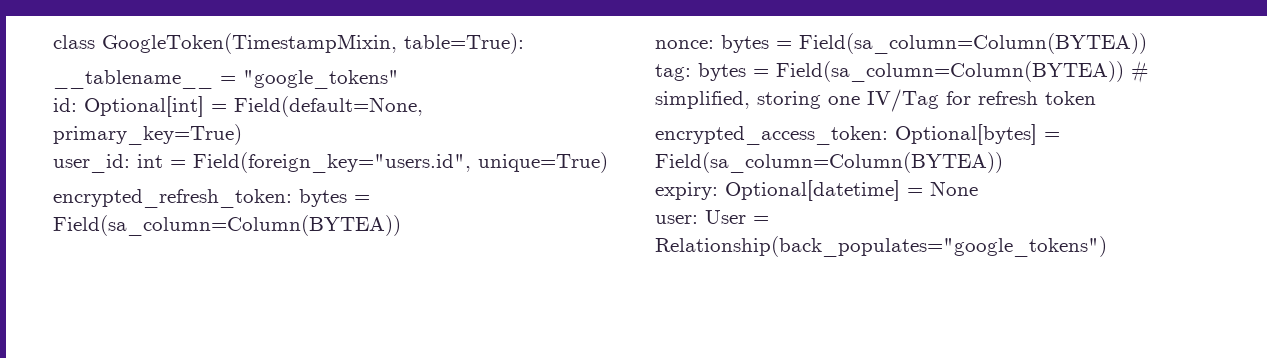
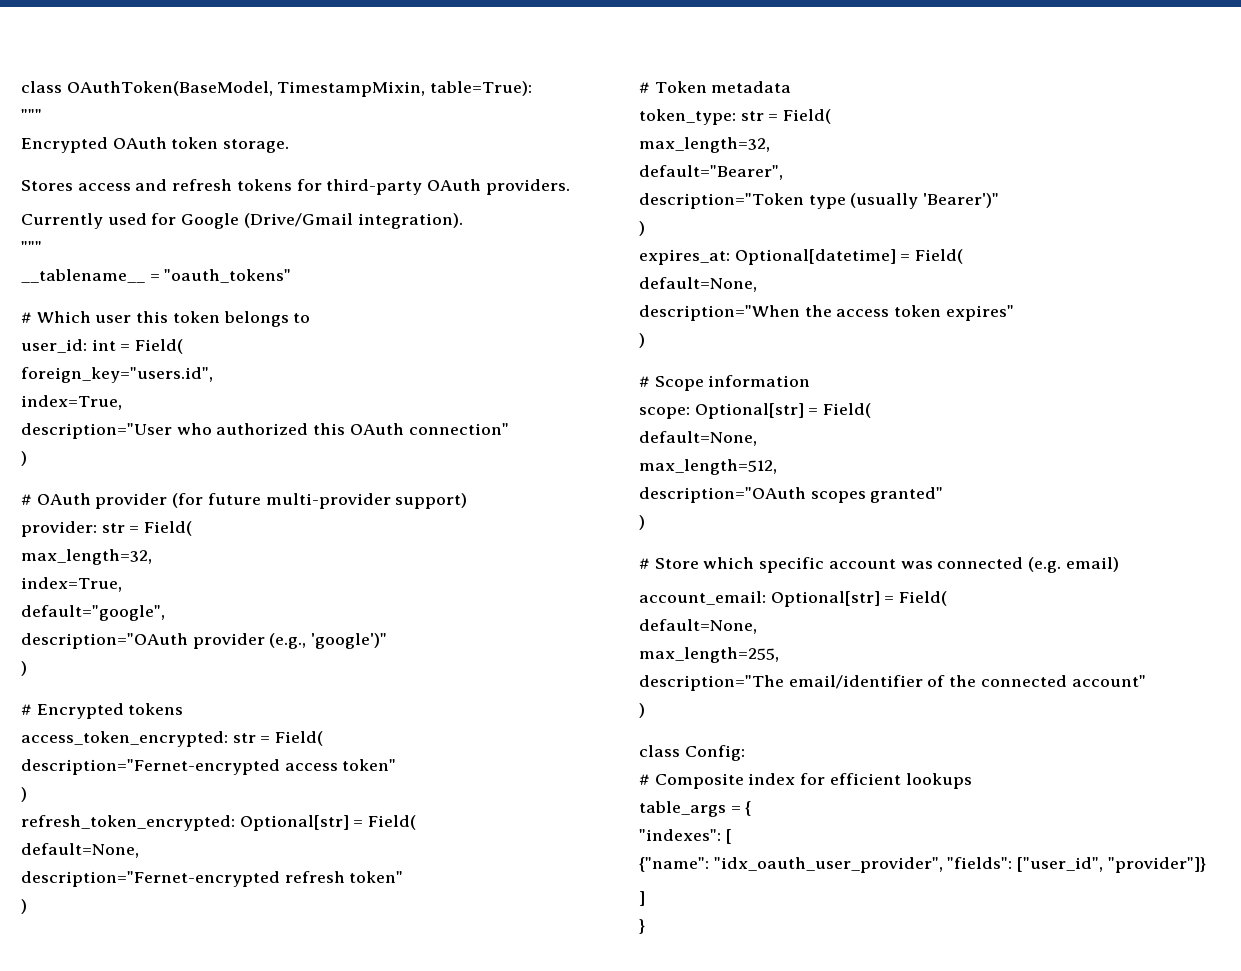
[53,33,397,54] class GoogleToken(TimestampMixin, -> [21,81,426,97] class OAuthToken(BaseModel, TimestampMixin,
[53,70,399,89] [53,96,423,117] [53,124,242,145] [53,152,608,173] [53,189,370,208] [53,215,401,236] [655,33,1147,54] [655,60,1149,83] [655,89,1096,112] [655,124,1060,145] [655,152,1003,173] [655,180,978,201] [655,210,769,224] [655,236,1107,257] __tablename__ = "google_tokens" // id: Optional[int] = Field(default=None, primary_key=True) // user_id: int = Field(foreign_key="users.id", unique=True) // encrypted_refresh_token: bytes = Field(sa_column=Column(BYTEA)) // nonce: bytes = Field(sa_column=Column(BYTEA)) // tag: bytes = Field(sa_column=Column(BYTEA)) # simplified, storing one IV/Tag for refresh token // encrypted_access_token: Optional[bytes] = Field(sa_column=Column(BYTEA)) // expiry: Optional[datetime] = None // user: User = Relationship(back_populates="google_tokens") -> [21,109,42,121] [21,137,290,153] [21,179,570,195] [21,213,463,229] [21,241,42,253] [21,269,292,283] [21,311,311,327] [21,339,184,354] [21,367,213,383] [21,395,122,410] [21,423,509,439] [21,451,27,466] [21,493,468,509] [21,521,193,537] [21,549,152,565] [21,577,122,592] [21,605,165,621] [21,633,388,649] [21,661,27,676] [21,703,184,719] [21,731,324,747] [21,759,397,775] [21,787,27,802] [21,815,417,831] [21,843,139,858] [21,871,404,887] [21,899,27,914] [639,81,792,93] [639,109,832,125] [639,137,770,153] [639,165,783,180] [639,193,1000,209] [639,221,645,236] [639,249,964,265] [639,277,757,292] [639,305,1014,321] [639,333,645,348] [639,375,811,391] [639,403,872,419] [639,431,757,446] [639,459,777,475] [639,487,944,503] [639,515,645,530] [639,557,1119,573] [639,591,948,607] [639,619,757,634] [639,647,779,663] [639,675,1146,691] [639,703,645,718] [639,745,745,761] [639,773,972,789] [639,801,752,817] [639,829,732,844] [639,857,1206,873] [639,891,645,906] [639,919,645,934] """ // Encrypted OAuth token storage. // Stores access and refresh tokens for third-party OAuth providers. // Currently used for Google (Drive/Gmail integration). // """ // __tablename__ = "oauth_tokens" // # Which user this token belongs to // user_id: int = Field( // foreign_key="users.id", // index=True, // description="User who authorized this OAuth connection" // ) // # OAuth provider (for future multi-provider support) // provider: str = Field( // max_length=32, // index=True, // default="google", // description="OAuth provider (e.g., 'google')" // ) // # Encrypted tokens // access_token_encrypted: str = Field( // description="Fernet-encrypted access token" // ) // refresh_token_encrypted: Optional[str] = Field( // default=None, // description="Fernet-encrypted refresh token" // ) // # Token metadata // token_type: str = Field( // max_length=32, // default="Bearer", // description="Token type (usually 'Bearer')" // ) // expires_at: Optional[datetime] = Field( // default=None, // description="When the access token expires" // ) // # Scope information // scope: Optional[str] = Field( // default=None, // max_length=512, // description="OAuth scopes granted" // ) // # Store which specific account was connected (e.g. email) // account_email: Optional[str] = Field( // default=None, // max_length=255, // description="The email/identifier of the connected account" // ) // class Config: // # Composite index for efficient lookups // table_args = { // "indexes": [ // {"name": "idx_oauth_user_provider", "fields": ["user_id", "provider"]} // ] // }

